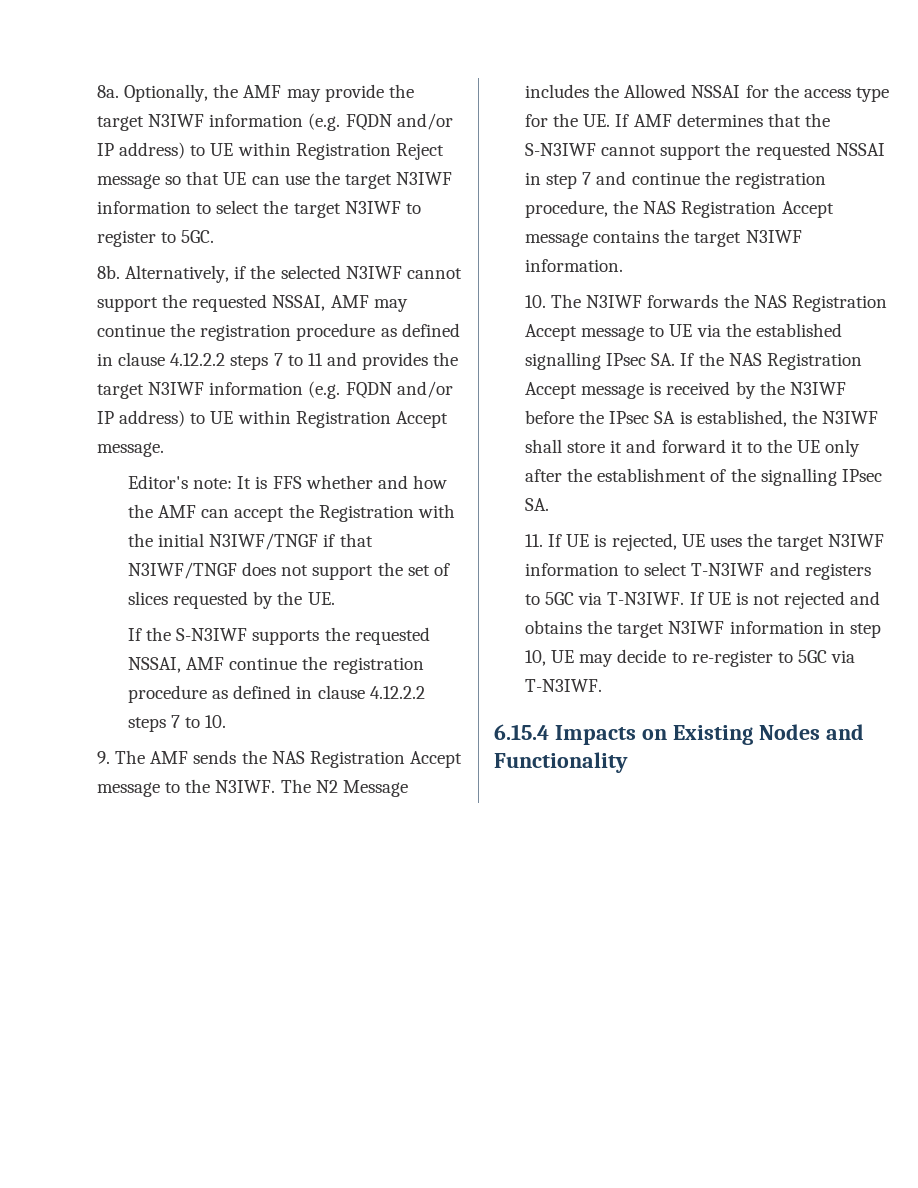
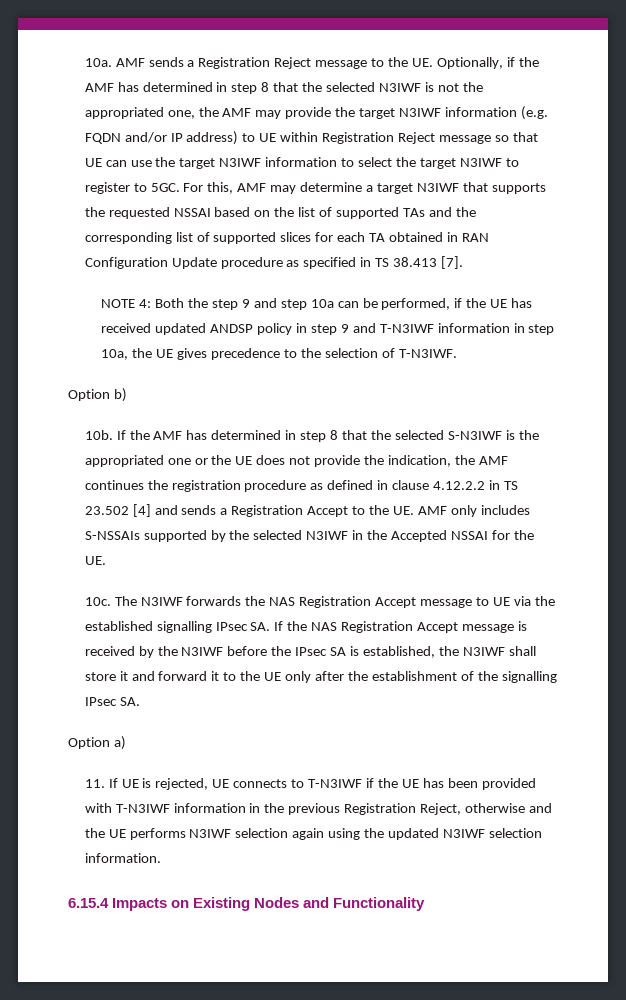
[97,84,209,102] 8a. Optionally, -> [84,57,539,69] [84,82,483,94] [84,107,195,119] 10a. AMF sends a Registration Reject message to the UE. Optionally, if the AMF has determined in step 8 that the selected N3IWF is not the appropriated one,
[97,265,462,283] [97,294,408,312] [97,323,460,341] [97,352,459,370] [97,381,453,399] [97,410,448,428] [97,442,165,457] [128,475,447,489] [128,504,455,522] [128,533,373,550] [128,562,450,580] [128,591,335,609] [128,627,430,645] [128,656,424,674] [128,685,425,703] [128,715,227,732] [97,750,462,768] [97,779,408,797] [525,84,889,102] [525,113,830,127] [525,142,885,160] [525,171,826,189] [525,200,834,218] [525,229,802,247] [525,259,624,272] [525,295,547,308] // 8b. Alternatively, if the selected N3IWF cannot support the requested NSSAI, AMF may continue the registration procedure as defined in clause 4.12.2.2 steps 7 to 11 and provides the target N3IWF information (e.g. FQDN and/or IP address) to UE within Registration Accept message. // Editor's note: It is FFS whether and how the AMF can accept the Registration with the initial N3IWF/TNGF if that N3IWF/TNGF does not support the set of slices requested by the UE. // If the S-N3IWF supports the requested NSSAI, AMF continue the registration procedure as defined in clause 4.12.2.2 steps 7 to 10. // 9. The AMF sends the NAS Registration Accept message to the N3IWF. The N2 Message includes the Allowed NSSAI for the access type for the UE. If AMF determines that the S-N3IWF cannot support the requested NSSAI in step 7 and continue the registration procedure, the NAS Registration Accept message contains the target N3IWF information. // 10. -> [183,182,546,194] [84,207,476,219] [84,232,489,244] [84,256,464,269] [101,298,533,310] [101,323,555,335] [101,348,457,360] [68,388,127,402] [84,430,539,442] [84,455,508,467] [84,480,518,492] [84,504,530,517] [84,530,534,542] [84,556,106,565] [84,597,111,606] For this, AMF may determine a target N3IWF that supports the requested NSSAI based on the list of supported TAs and the corresponding list of supported slices for each TA obtained in RAN Configuration Update procedure as specified in TS 38.413 [7]. // NOTE 4: Both the step 9 and step 10a can be performed, if the UE has received updated ANDSP policy in step 9 and T-N3IWF information in step 10a, the UE gives precedence to the selection of T-N3IWF. // Option b) // 10b. If the AMF has determined in step 8 that the selected S-N3IWF is the appropriated one or the UE does not provide the indication, the AMF continues the registration procedure as defined in clause 4.12.2.2 in TS 23.502 [4] and sends a Registration Accept to the UE. AMF only includes S-NSSAIs supported by the selected N3IWF in the Accepted NSSAI for the UE. // 10c.
(550, 504) none -> [68,736,126,750] // Option a)
[709,533,885,551] [525,562,871,580] [525,591,881,609] [525,620,881,638] [525,649,856,667] [525,679,603,692] uses the target N3IWF information to select T-N3IWF and registers to 5GC via T-N3IWF. If UE is not rejected and obtains the target N3IWF information in step 10, UE may decide to re-register to 5GC via T-N3IWF. -> [233,778,536,790] [84,803,552,815] [84,828,542,840] [84,853,161,863] connects to T-N3IWF if the UE has been provided with T-N3IWF information in the previous Registration Reject, otherwise and the UE performs N3IWF selection again using the updated N3IWF selection information.

